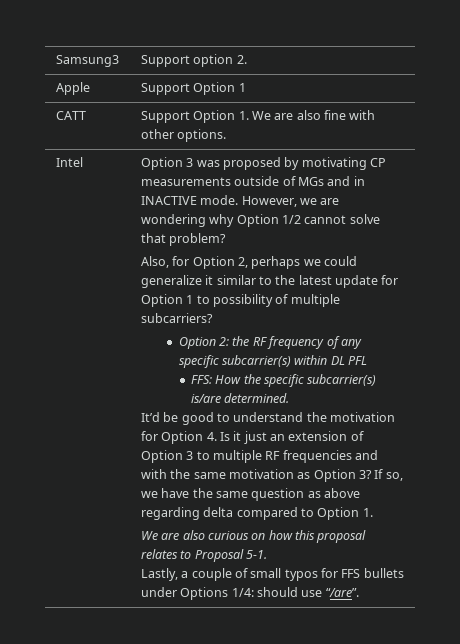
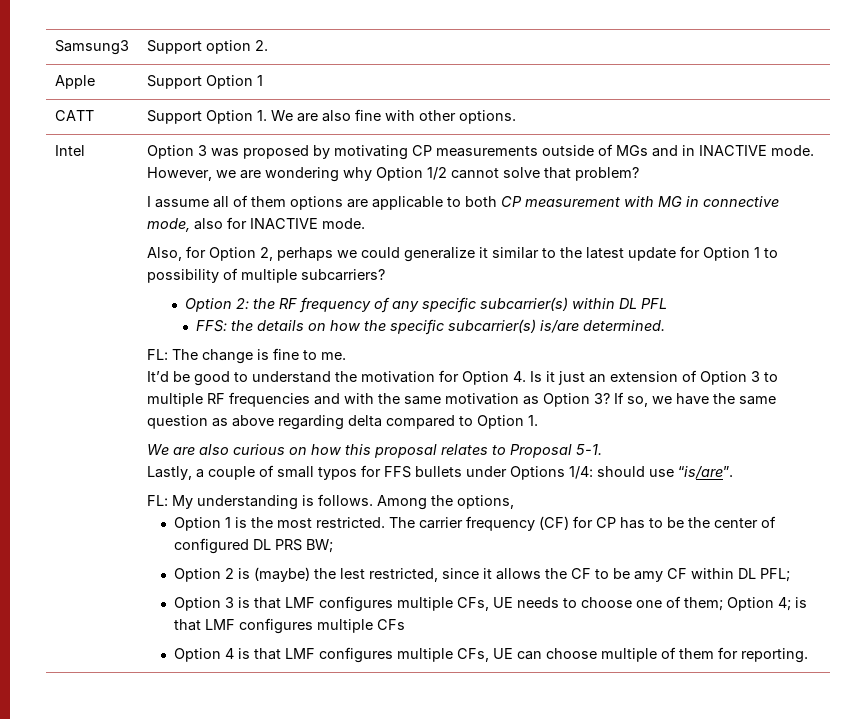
(227, 239) none -> [146,195,779,210] [146,217,365,232] // I assume all of them options are applicable to both CP measurement with MG in connective mode, also for INACTIVE mode.
[215,375,242,384] How -> [231,320,362,331] the details on how
(290, 398) none -> [146,348,346,364] // FL: The change is fine to me.
[325,588,359,597] “/are”. -> [677,466,733,479] [146,494,514,510] [173,516,776,531] [173,538,333,554] [173,567,790,582] [173,596,807,612] [173,618,405,634] [173,647,808,663] “is/are”. // FL: My understanding is follows. Among the options, // Option 1 is the most restricted. The carrier frequency (CF) for CP has to be the center of configured DL PRS BW; // Option 2 is (maybe) the lest restricted, since it allows the CF to be amy CF within DL PFL; // Option 3 is that LMF configures multiple CFs, UE needs to choose one of them; Option 4; is that LMF configures multiple CFs // Option 4 is that LMF configures multiple CFs, UE can choose multiple of them for reporting.

